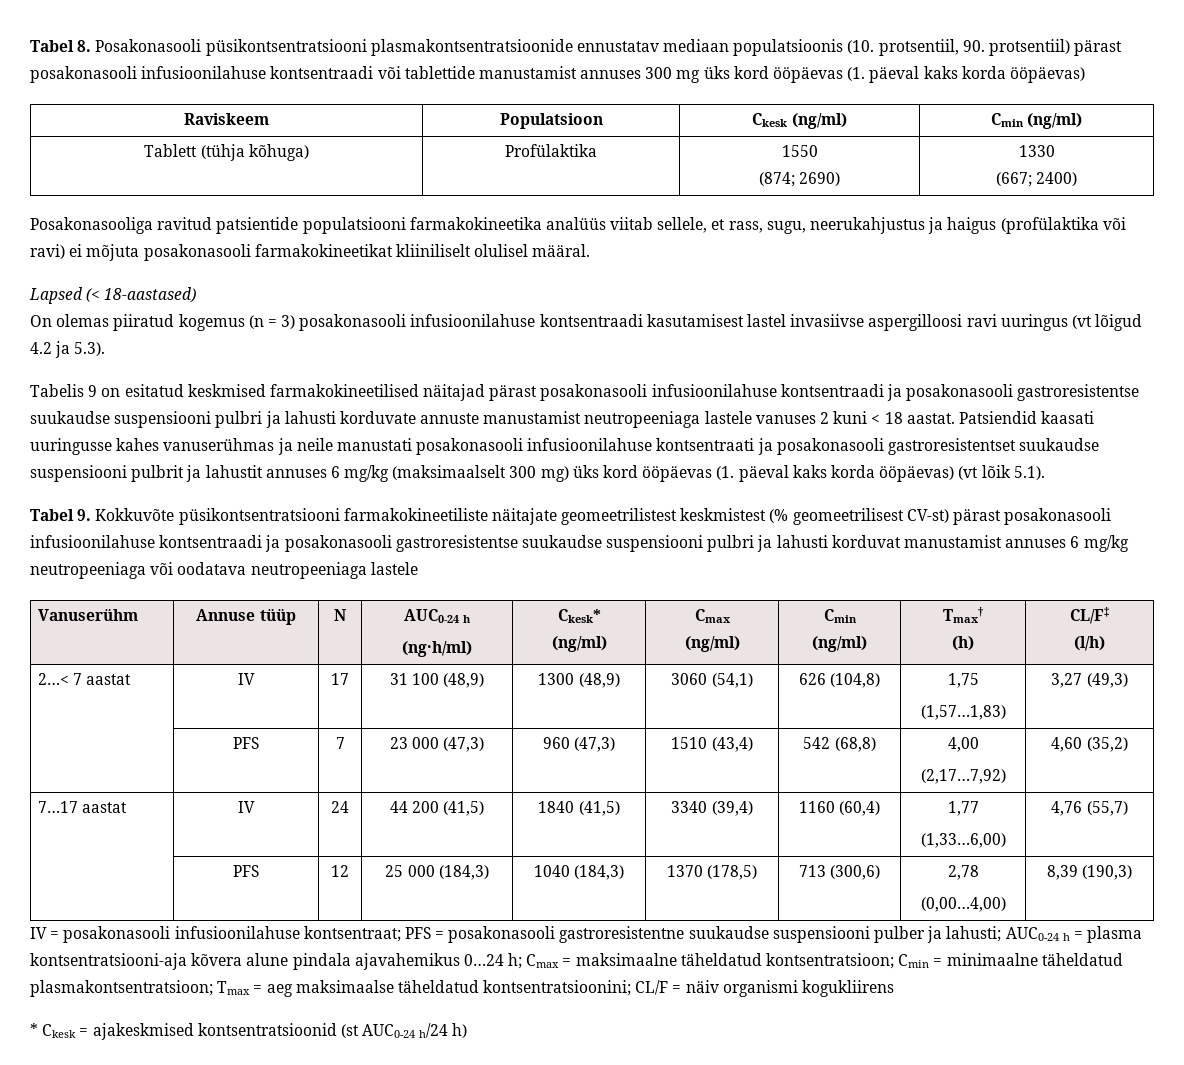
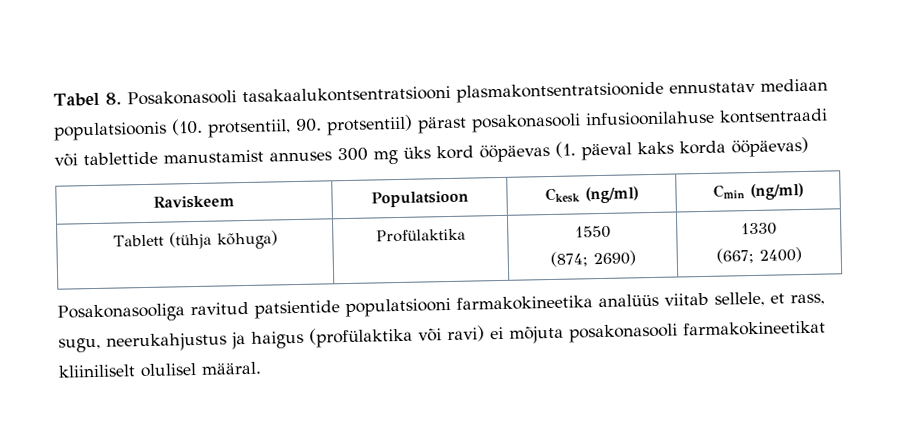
[205,39,367,56] püsikontsentratsiooni -> [241,85,451,104] tasakaalukontsentratsiooni
[29,287,197,304] [30,314,1143,331] [30,341,106,358] [30,384,1140,401] [30,411,1095,428] [30,438,1100,455] [30,465,1045,482] [30,508,1112,525] [30,535,1129,552] [30,562,418,579] [38,608,139,621] [196,608,296,625] [334,609,346,621] [403,609,472,623] [402,641,472,657] [557,609,601,623] [551,636,607,652] [694,609,731,623] [684,636,740,652] [823,609,857,623] [812,636,867,652] [943,607,983,623] [952,636,974,651] [1070,607,1109,624] [1074,636,1105,651] [38,673,132,685] [238,673,255,685] [331,673,349,685] [389,673,485,688] [538,673,620,688] [671,673,753,688] [798,673,881,688] [947,673,979,688] [920,705,1006,720] [1051,673,1128,688] [233,737,259,749] [335,737,345,749] [389,737,485,752] [542,737,616,752] [671,737,753,752] [803,737,876,752] [947,737,979,752] [920,769,1006,784] [1051,737,1128,752] [38,801,128,813] [238,801,255,813] [331,801,349,813] [389,801,485,816] [538,801,620,816] [671,801,753,816] [798,801,881,816] [947,801,979,816] [920,833,1006,848] [1051,801,1128,816] [233,865,259,877] [331,865,349,877] [385,865,489,880] [533,865,625,880] [666,865,758,880] [798,865,881,880] [947,865,979,880] [920,897,1006,912] [1046,865,1133,880] [30,926,1143,943] [30,953,1123,970] [30,980,895,997] [30,1023,468,1040] // Lapsed (< 18-aastased) // On olemas piiratud kogemus (n = 3) posakonasooli infusioonilahuse kontsentraadi kasutamisest lastel invasiivse aspergilloosi ravi uuringus (vt lõigud 4.2 ja 5.3). // Tabelis 9 on esitatud keskmised farmakokineetilised näitajad pärast posakonasooli infusioonilahuse kontsentraadi ja posakonasooli gastroresistentse suukaudse suspensiooni pulbri ja lahusti korduvate annuste manustamist neutropeeniaga lastele vanuses 2 kuni < 18 aastat. Patsiendid kaasati uuringusse kahes vanuserühmas ja neile manustati posakonasooli infusioonilahuse kontsentraati ja posakonasooli gastroresistentset suukaudse suspensiooni pulbrit ja lahustit annuses 6 mg/kg (maksimaalselt 300 mg) üks kord ööpäevas (1. päeval kaks korda ööpäevas) (vt lõik 5.1). // Tabel 9. Kokkuvõte püsikontsentratsiooni farmakokineetiliste näitajate geomeetrilistest keskmistest (% geomeetrilisest CV-st) pärast posakonasooli infusioonilahuse kontsentraadi ja posakonasooli gastroresistentse suukaudse suspensiooni pulbri ja lahusti korduvat manustamist annuses 6 mg/kg neutropeeniaga või oodatava neutropeeniaga lastele // Vanuserühm | Annuse tüüp | N | AUC0-24 h // (ng·h/ml) | Ckesk* // (ng/ml) | Cmax // (ng/ml) | Cmin // (ng/ml) | Tmax† // (h) | CL/F‡ // (l/h) // 2…< 7 aastat | IV | 17 | 31 100 (48,9) | 1300 (48,9) | 3060 (54,1) | 626 (104,8) | 1,75 // (1,57…1,83) | 3,27 (49,3) // | PFS | 7 | 23 000 (47,3) | 960 (47,3) | 1510 (43,4) | 542 (68,8) | 4,00 // (2,17…7,92) | 4,60 (35,2) // 7…17 aastat | IV | 24 | 44 200 (41,5) | 1840 (41,5) | 3340 (39,4) | 1160 (60,4) | 1,77 // (1,33…6,00) | 4,76 (55,7) // | PFS | 12 | 25 000 (184,3) | 1040 (184,3) | 1370 (178,5) | 713 (300,6) | 2,78 // (0,00…4,00) | 8,39 (190,3) // IV = posakonasooli infusioonilahuse kontsentraat; PFS = posakonasooli gastroresistentne suukaudse suspensiooni pulber ja lahusti; AUC0-24 h = plasma kontsentratsiooni-aja kõvera alune pindala ajavahemikus 0…24 h; Cmax = maksimaalne täheldatud kontsentratsioon; Cmin = minimaalne täheldatud plasmakontsentratsioon; Tmax = aeg maksimaalse täheldatud kontsentratsioonini; CL/F = näiv organismi kogukliirens // * Ckesk = ajakeskmised kontsentratsioonid (st AUC0-24 h/24 h) -> (262, 368) none

